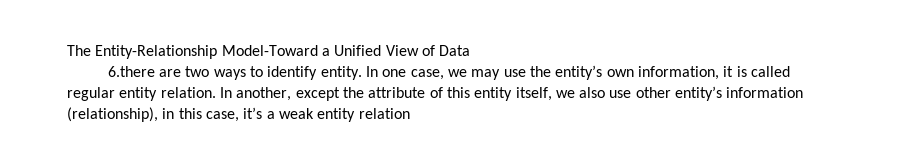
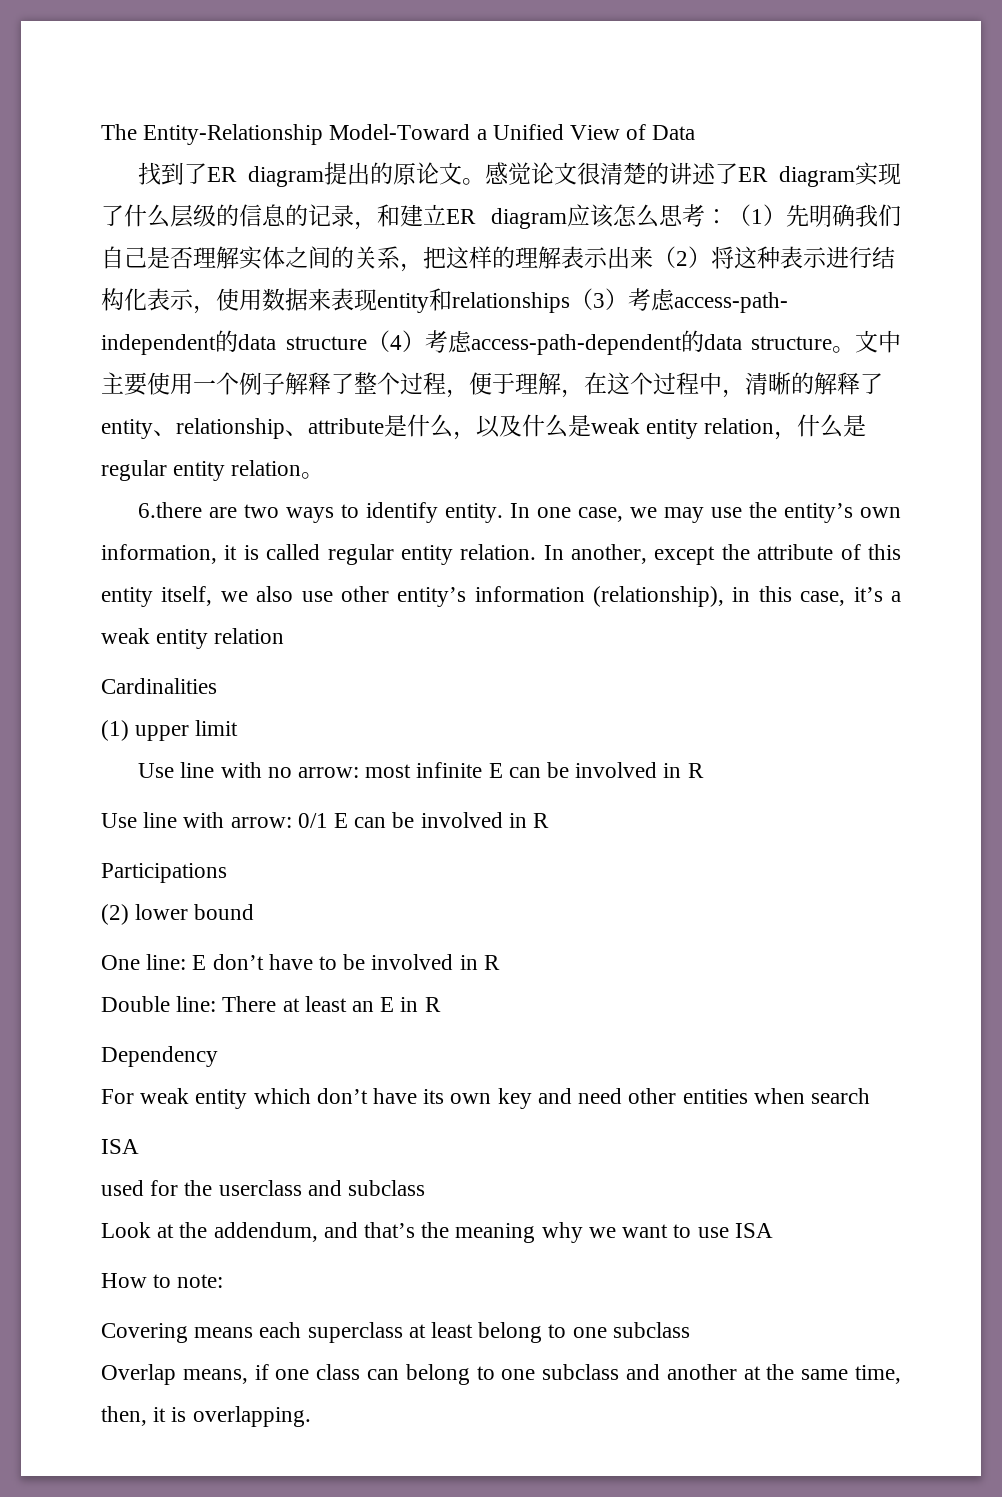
(471, 50) none -> [138,162,901,187] [101,204,901,230] [101,246,895,272] [101,288,788,314] [101,330,901,355] [101,372,883,398] [101,414,867,440] [101,460,325,481] // 找到了ER diagram提出的原论文。感觉论文很清楚的讲述了ER diagram实现了什么层级的信息的记录，和建立ER diagram应该怎么思考：（1）先明确我们自己是否理解实体之间的关系，把这样的理解表示出来（2）将这种表示进行结构化表示，使用数据来表现entity和relationships（3）考虑access-path- independent的data structure（4）考虑access-path-dependent的data structure。文中主要使用一个例子解释了整个过程，便于理解，在这个过程中，清晰的解释了entity、relationship、attribute是什么，以及什么是weak entity relation，什么是regular entity relation。
(410, 113) none -> [101,678,217,694] [101,720,239,741] [138,762,704,778] [101,812,550,828] [101,863,227,883] [101,904,255,925] [101,954,500,970] [101,996,441,1012] [101,1046,218,1067] [101,1088,870,1109] [101,1139,139,1154] [101,1180,426,1196] [101,1222,773,1243] [101,1273,224,1288] [101,1322,690,1343] [101,1364,901,1385] [101,1406,311,1427] // Cardinalities // (1) upper limit // Use line with no arrow: most infinite E can be involved in R // Use line with arrow: 0/1 E can be involved in R // Participations // (2) lower bound // One line: E don’t have to be involved in R // Double line: There at least an E in R // Dependency // For weak entity which don’t have its own key and need other entities when search // ISA // used for the userclass and subclass // Look at the addendum, and that’s the meaning why we want to use ISA // How to note: // Covering means each superclass at least belong to one subclass // Overlap means, if one class can belong to one subclass and another at the same time, then, it is overlapping.

